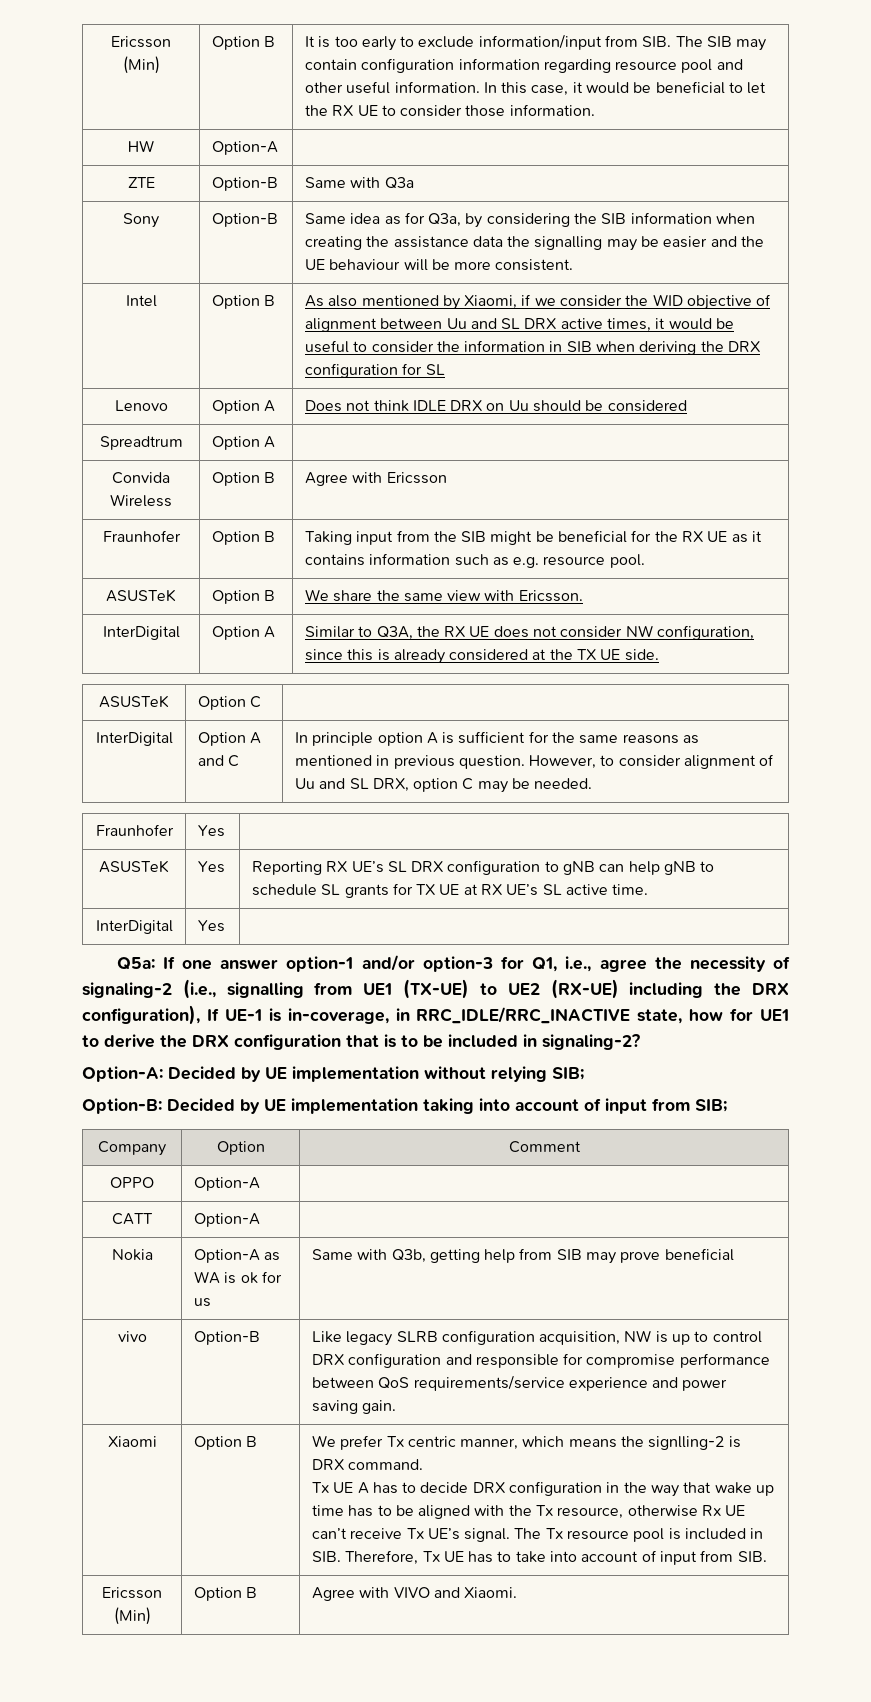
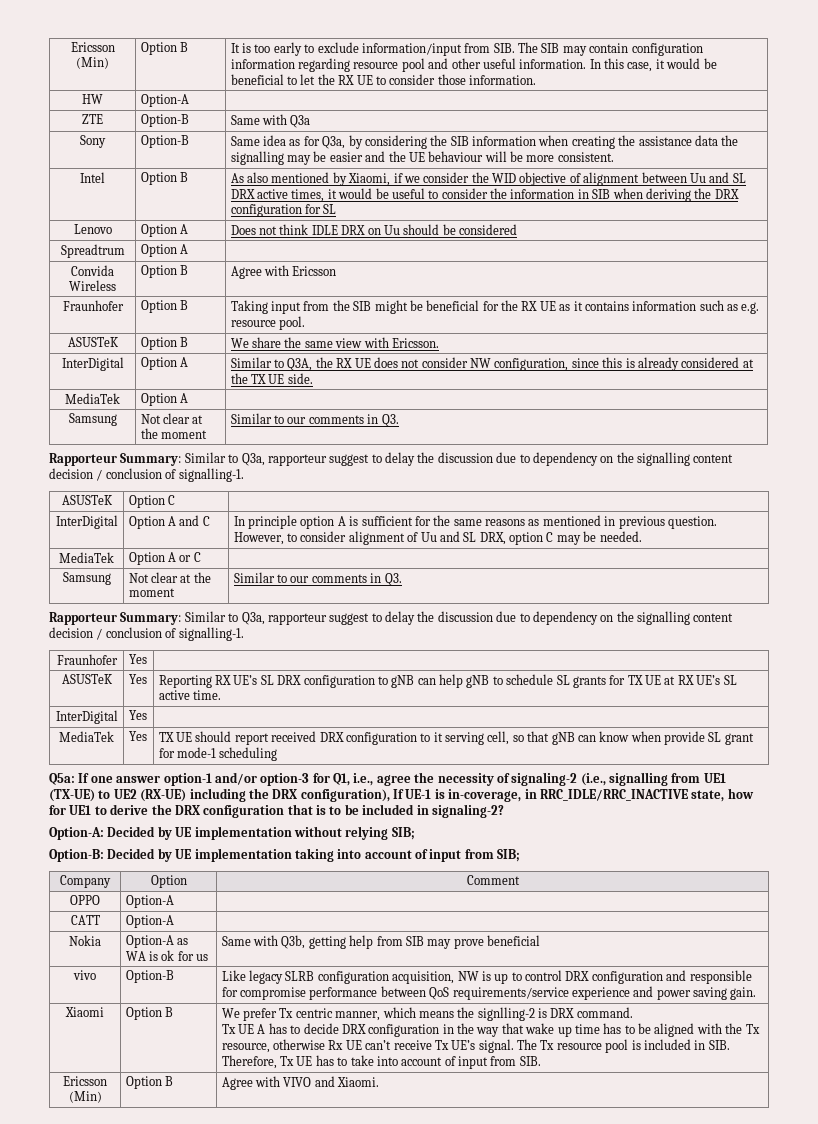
(659, 655) none -> [65,393,120,404] [140,393,189,406] [68,413,117,426] [140,413,204,424] [140,428,208,439] [230,413,399,427] [49,452,734,466] [49,468,244,482] // MediaTek | Option A | // Samsung | Not clear at the moment | Similar to our comments in Q3. // Rapporteur Summary: Similar to Q3a, rapporteur suggest to delay the discussion due to dependency on the signalling content decision / conclusion of signalling-1.
(593, 783) none -> [59,552,114,563] [128,552,201,565] [62,572,111,585] [128,572,211,583] [128,588,175,597] [233,572,402,586] [49,611,734,625] [49,627,244,641] // MediaTek | Option A or C | // Samsung | Not clear at the moment | Similar to our comments in Q3. // Rapporteur Summary: Similar to Q3a, rapporteur suggest to delay the discussion due to dependency on the signalling content decision / conclusion of signalling-1.
(225, 926) none -> [59,731,114,742] [128,731,147,741] [158,731,754,745] [158,747,278,761] // MediaTek | Yes | TX UE should report received DRX configuration to it serving cell, so that gNB can know when provide SL grant for mode-1 scheduling

